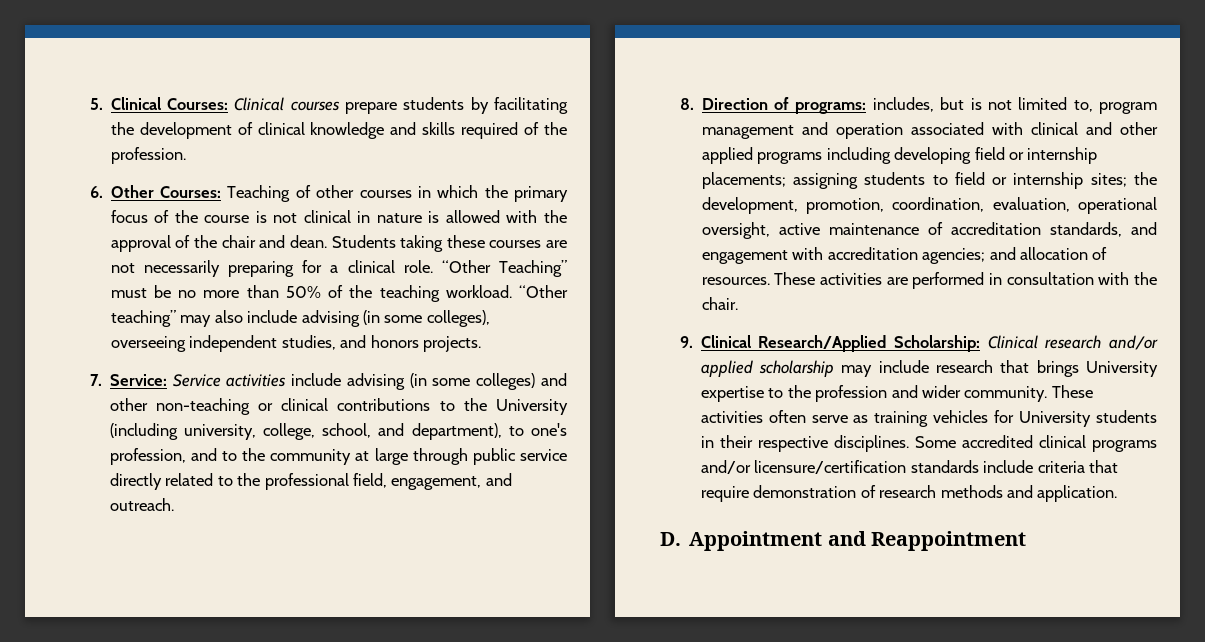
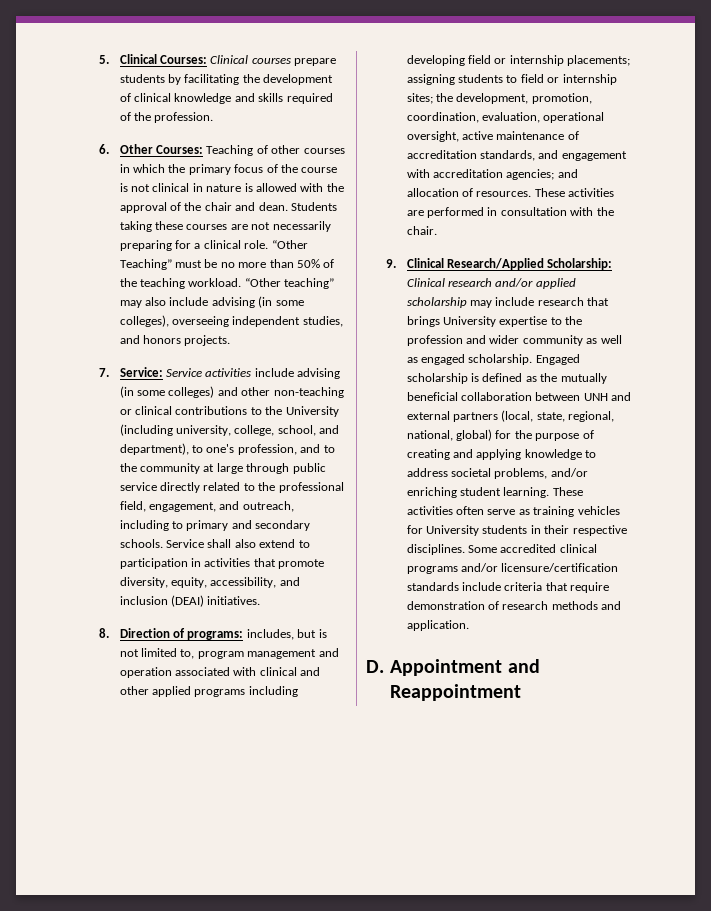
[109,498,174,511] outreach. -> [242,501,294,512] [119,520,311,531] [119,539,310,548] [119,558,325,569] [119,577,300,588] [119,595,261,607] outreach, including to primary and secondary schools. Service shall also extend to participation in activities that promote diversity, equity, accessibility, and inclusion (DEAI) initiatives.
[964,386,1048,402] community. -> [522,335,622,346] [406,354,580,365] [406,373,607,384] [406,392,632,401] [406,410,615,422] [406,429,594,441] [406,449,597,460] [406,468,588,479] [406,487,550,498] community as well as engaged scholarship. Engaged scholarship is defined as the mutually beneficial collaboration between UNH and external partners (local, state, regional, national, global) for the purpose of creating and applying knowledge to address societal problems, and/or enriching student learning.

